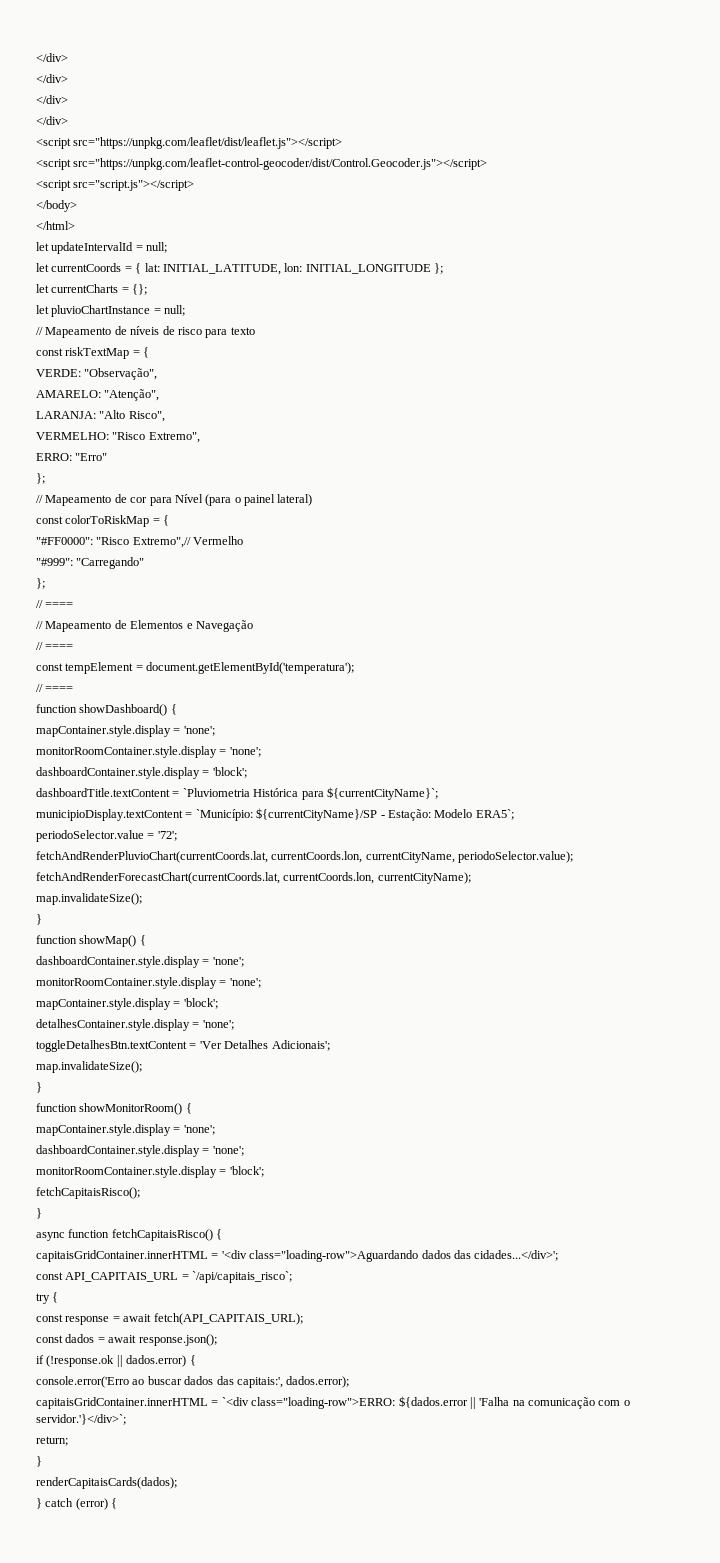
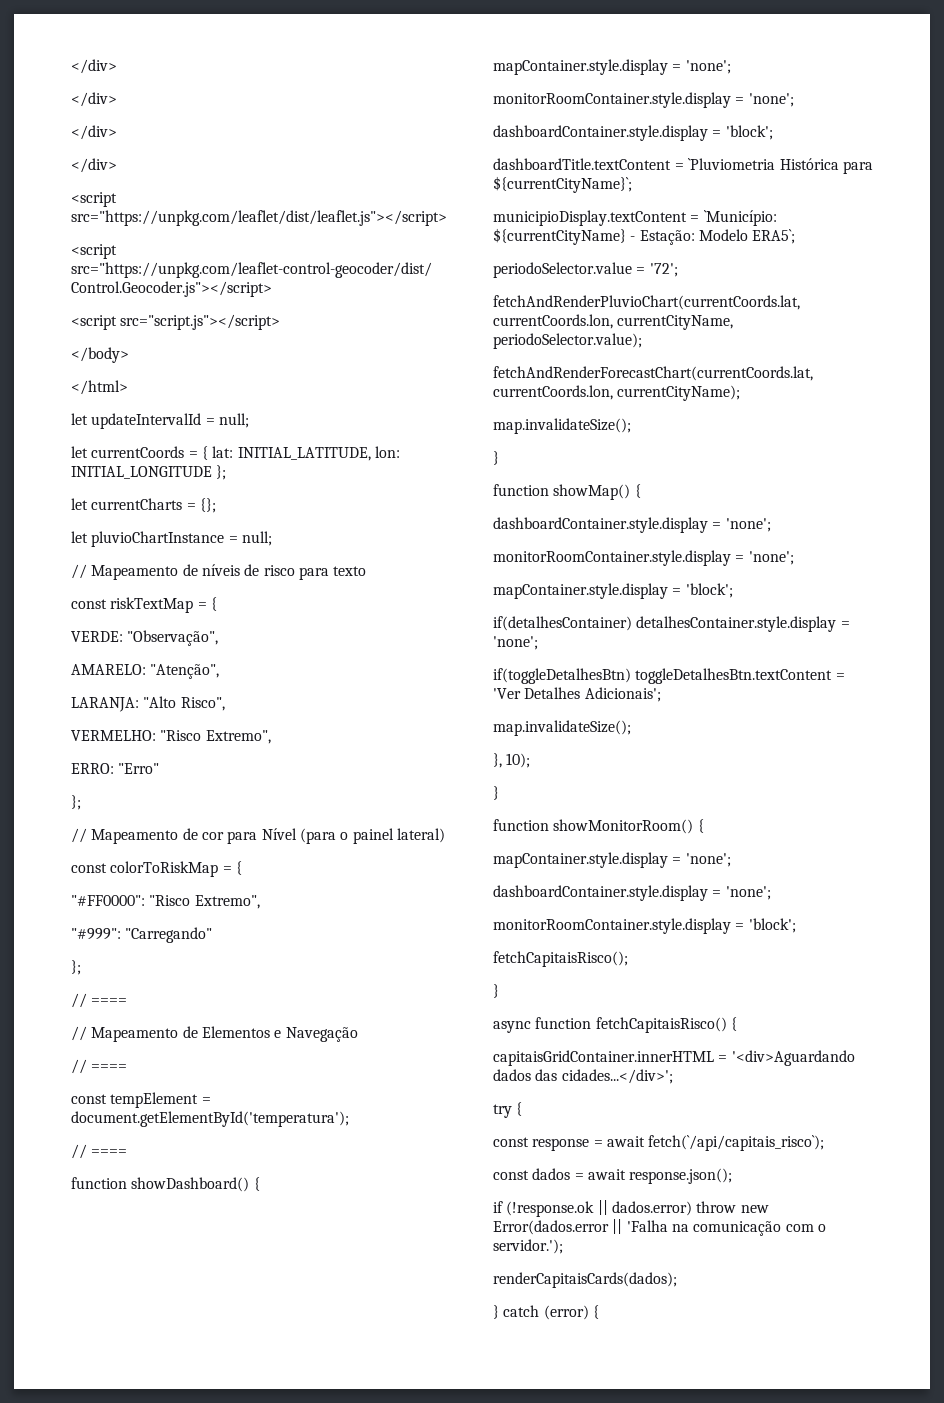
[132,536,244,548] Extremo",// Vermelho -> [194,895,260,909] Extremo",
[256,808,378,821] ${currentCityName}/SP -> [493,228,626,245] ${currentCityName}
(218, 1003) none -> [493,616,632,631] if(detalhesContainer)
(234, 1025) none -> [493,668,631,684] if(toggleDetalhesBtn)
(142, 1067) none -> [493,753,531,768] // }, 10);
[221,1250,419,1262] '<div class="loading-row">Aguardando -> [731,1050,855,1066] '<div>Aguardando
[36,1271,293,1283] // const API_CAPITAIS_URL = `/api/capitais_risco`; -> (673, 1076) none
[153,1313,303,1325] fetch(API_CAPITAIS_URL); -> [648,1135,825,1151] fetch(`/api/capitais_risco`);
[189,1355,196,1366] [36,1376,350,1388] [36,1396,468,1409] { // console.error('Erro ao buscar dados das capitais:', dados.error); // capitaisGridContainer.innerHTML = `<div class="loading-row">ERRO: ${dados.error -> [696,1201,769,1213] [493,1220,609,1235] throw new Error(dados.error
[36,1414,126,1425] [36,1436,68,1446] [36,1456,42,1467] servidor.'}</div>`; // return; // } -> [493,1239,563,1254] servidor.');

